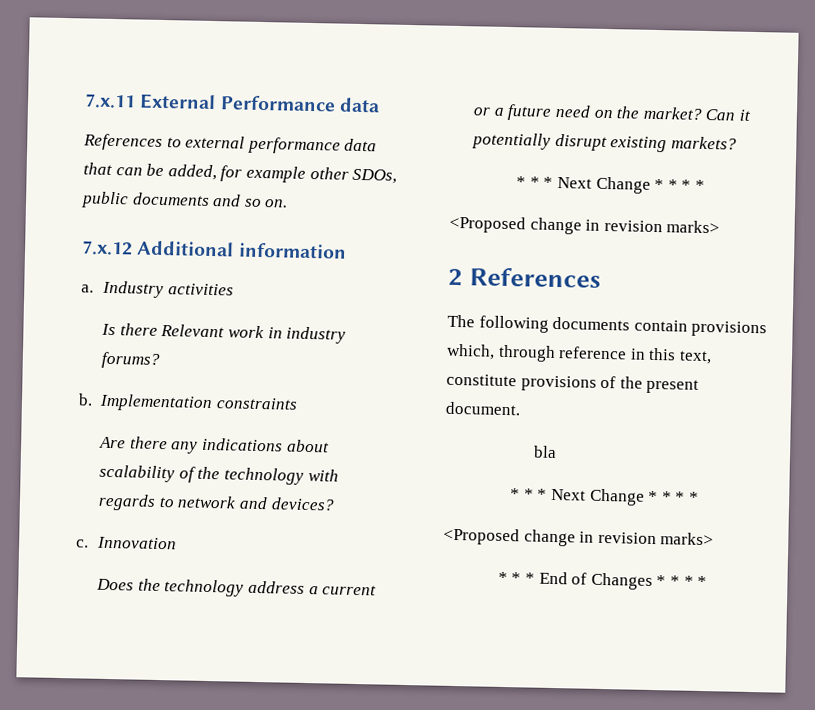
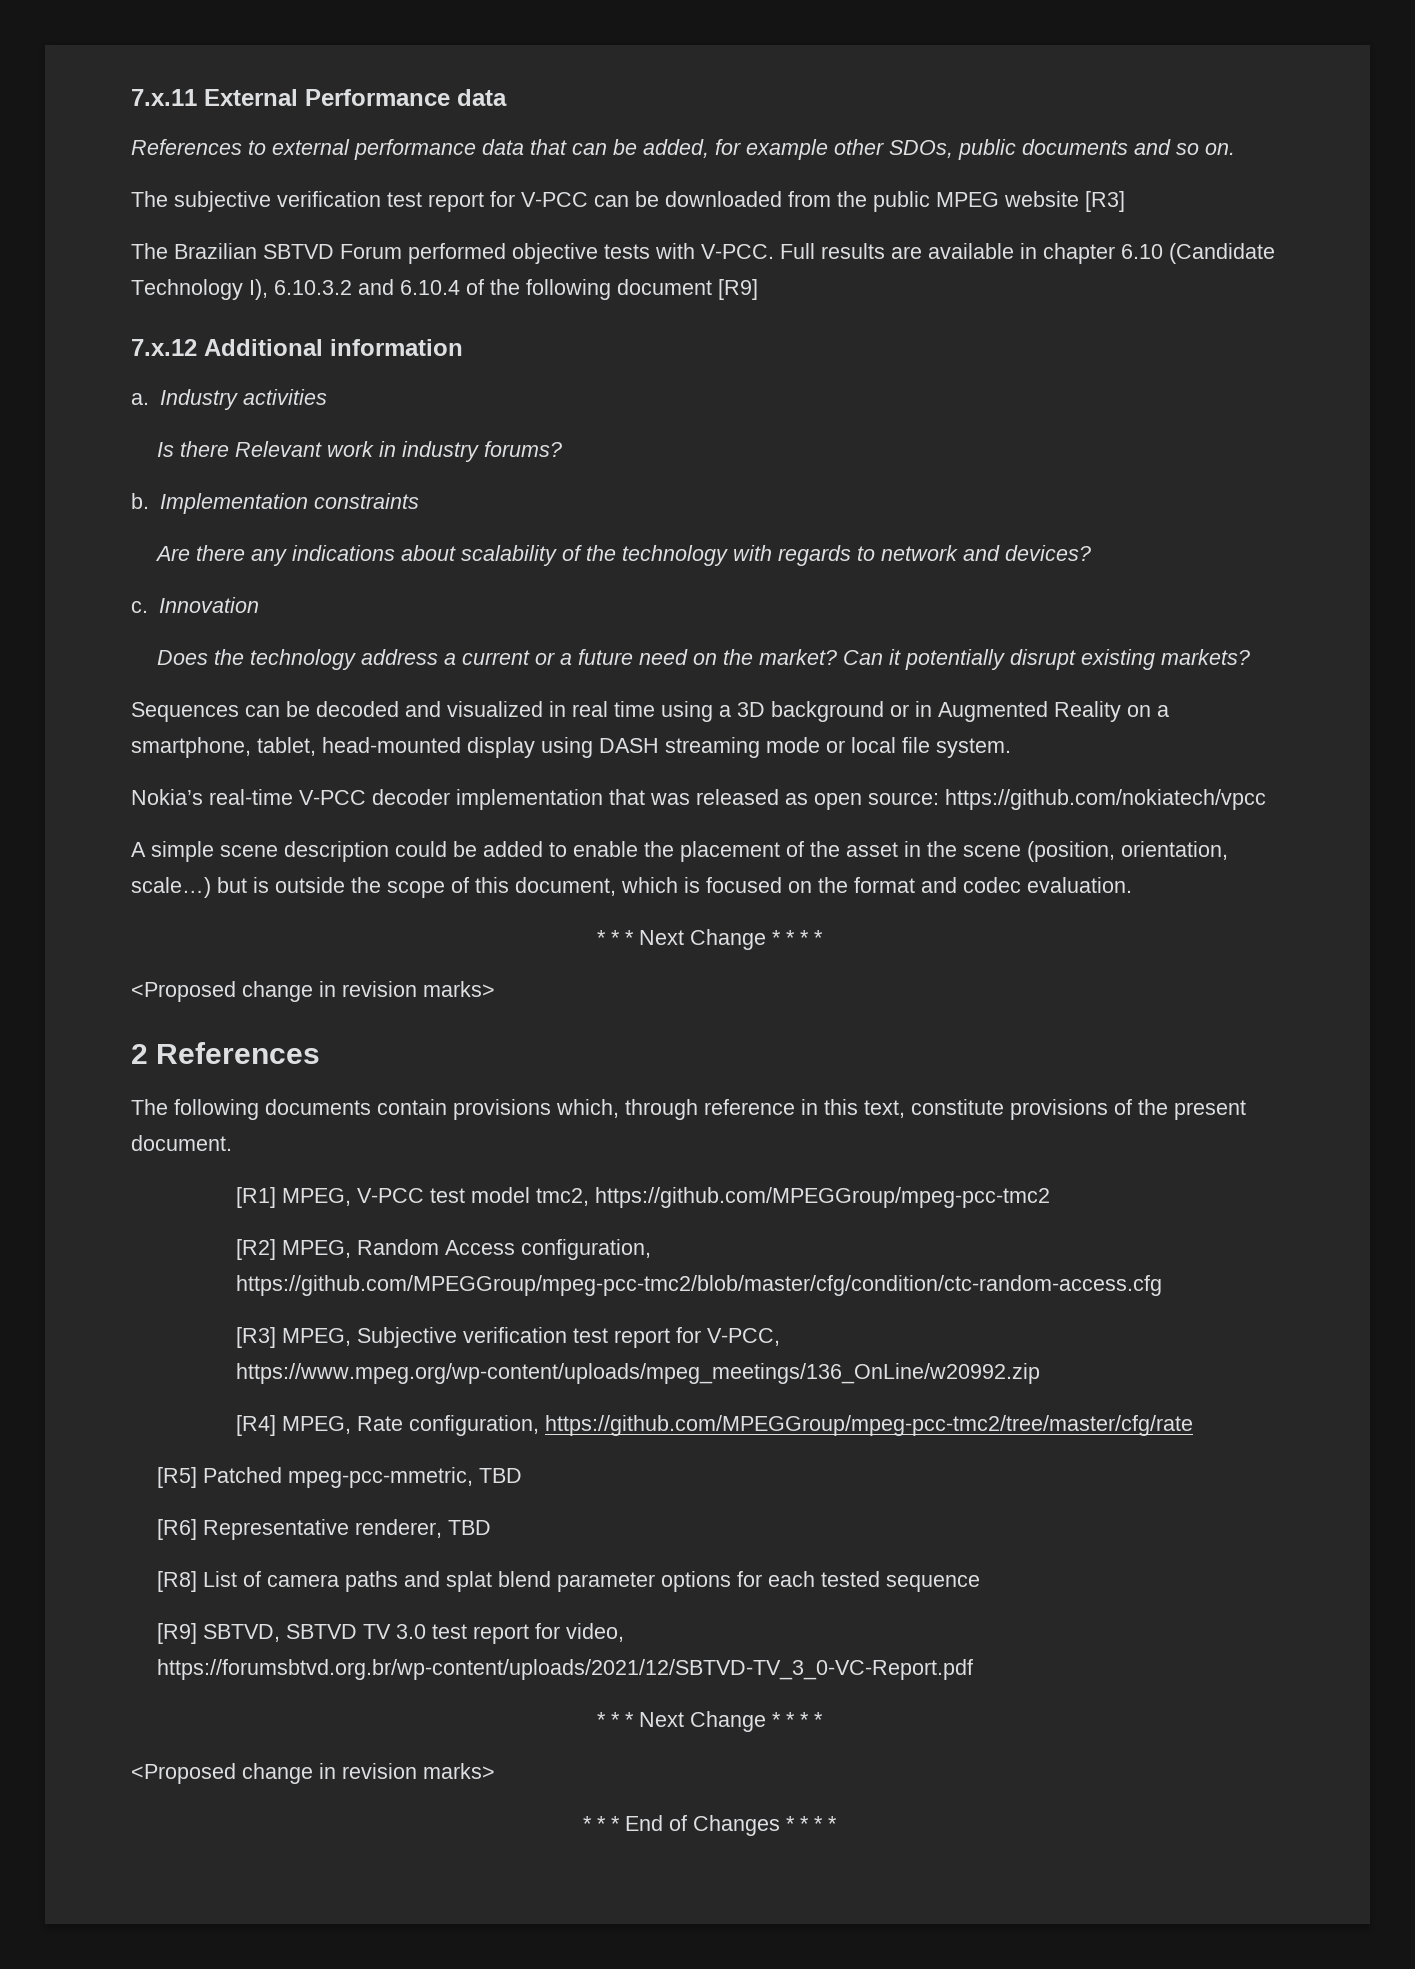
(289, 203) none -> [131,191,1125,212] [131,243,1275,264] [131,279,758,300] // The subjective verification test report for V-PCC can be downloaded from the public MPEG website [R3] // The Brazilian SBTVD Forum performed objective tests with V-PCC. Full results are available in chapter 6.10 (Candidate Technology I), 6.10.3.2 and 6.10.4 of the following document [R9]
(738, 143) none -> [131,701,1169,722] [131,737,1011,758] [131,789,1266,810] [131,841,1228,862] [131,877,1132,898] // Sequences can be decoded and visualized in real time using a 3D background or in Augmented Reality on a smartphone, tablet, head-mounted display using DASH streaming mode or local file system. // Nokia’s real-time V-PCC decoder implementation that was released as open source: https://github.com/nokiatech/vpcc // A simple scene description could be added to enable the placement of the asset in the scene (position, orientation, scale…) but is outside the scope of this document, which is focused on the format and codec evaluation.
[532,445,557,459] bla -> [236,1187,1051,1208] [236,1239,652,1260] [236,1275,1163,1296] [236,1327,781,1348] [236,1363,1041,1384] [236,1415,1194,1436] [157,1467,523,1488] [157,1519,492,1540] [157,1571,981,1592] [157,1623,625,1644] [157,1659,974,1680] [R1] MPEG, V-PCC test model tmc2, https://github.com/MPEGGroup/mpeg-pcc-tmc2 // [R2] MPEG, Random Access configuration, https://github.com/MPEGGroup/mpeg-pcc-tmc2/blob/master/cfg/condition/ctc-random-access.cfg // [R3] MPEG, Subjective verification test report for V-PCC, https://www.mpeg.org/wp-content/uploads/mpeg_meetings/136_OnLine/w20992.zip // [R4] MPEG, Rate configuration, https://github.com/MPEGGroup/mpeg-pcc-tmc2/tree/master/cfg/rate // [R5] Patched mpeg-pcc-mmetric, TBD // [R6] Representative renderer, TBD // [R8] List of camera paths and splat blend parameter options for each tested sequence // [R9] SBTVD, SBTVD TV 3.0 test report for video, https://forumsbtvd.org.br/wp-content/uploads/2021/12/SBTVD-TV_3_0-VC-Report.pdf

